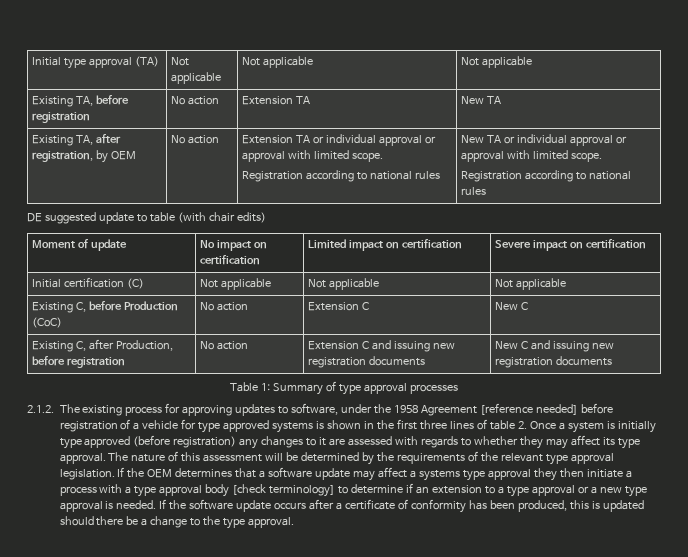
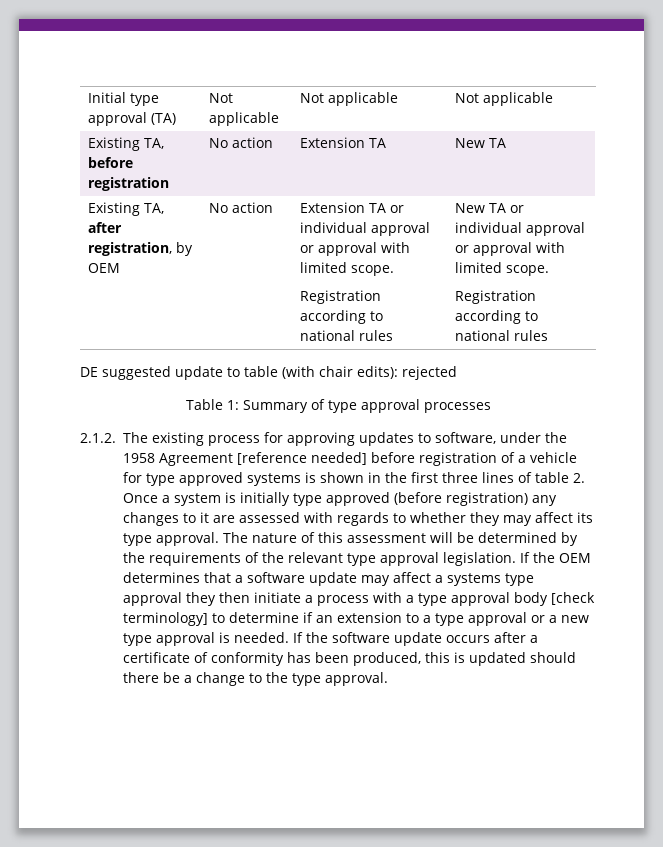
[236,212,266,223] [31,239,127,251] [199,240,267,251] [199,255,260,265] [307,239,462,251] [494,239,646,251] [31,277,144,289] [199,278,271,290] [307,278,379,290] [494,278,566,290] [31,301,178,313] [31,317,62,328] [199,302,248,311] [307,302,369,311] [494,302,528,310] [31,339,173,352] [31,356,125,368] [199,341,248,350] [307,340,455,352] [307,356,425,368] [494,340,614,352] [494,356,612,368] edits) // Moment of update | No impact on certification | Limited impact on certification | Severe impact on certification // Initial certification (C) | Not applicable | Not applicable | Not applicable // Existing C, before Production (CoC) | No action | Extension C | New C // Existing C, after Production, before registration | No action | Extension C and issuing new registration documents | New C and issuing new registration documents -> [357,366,457,380] edits): rejected

